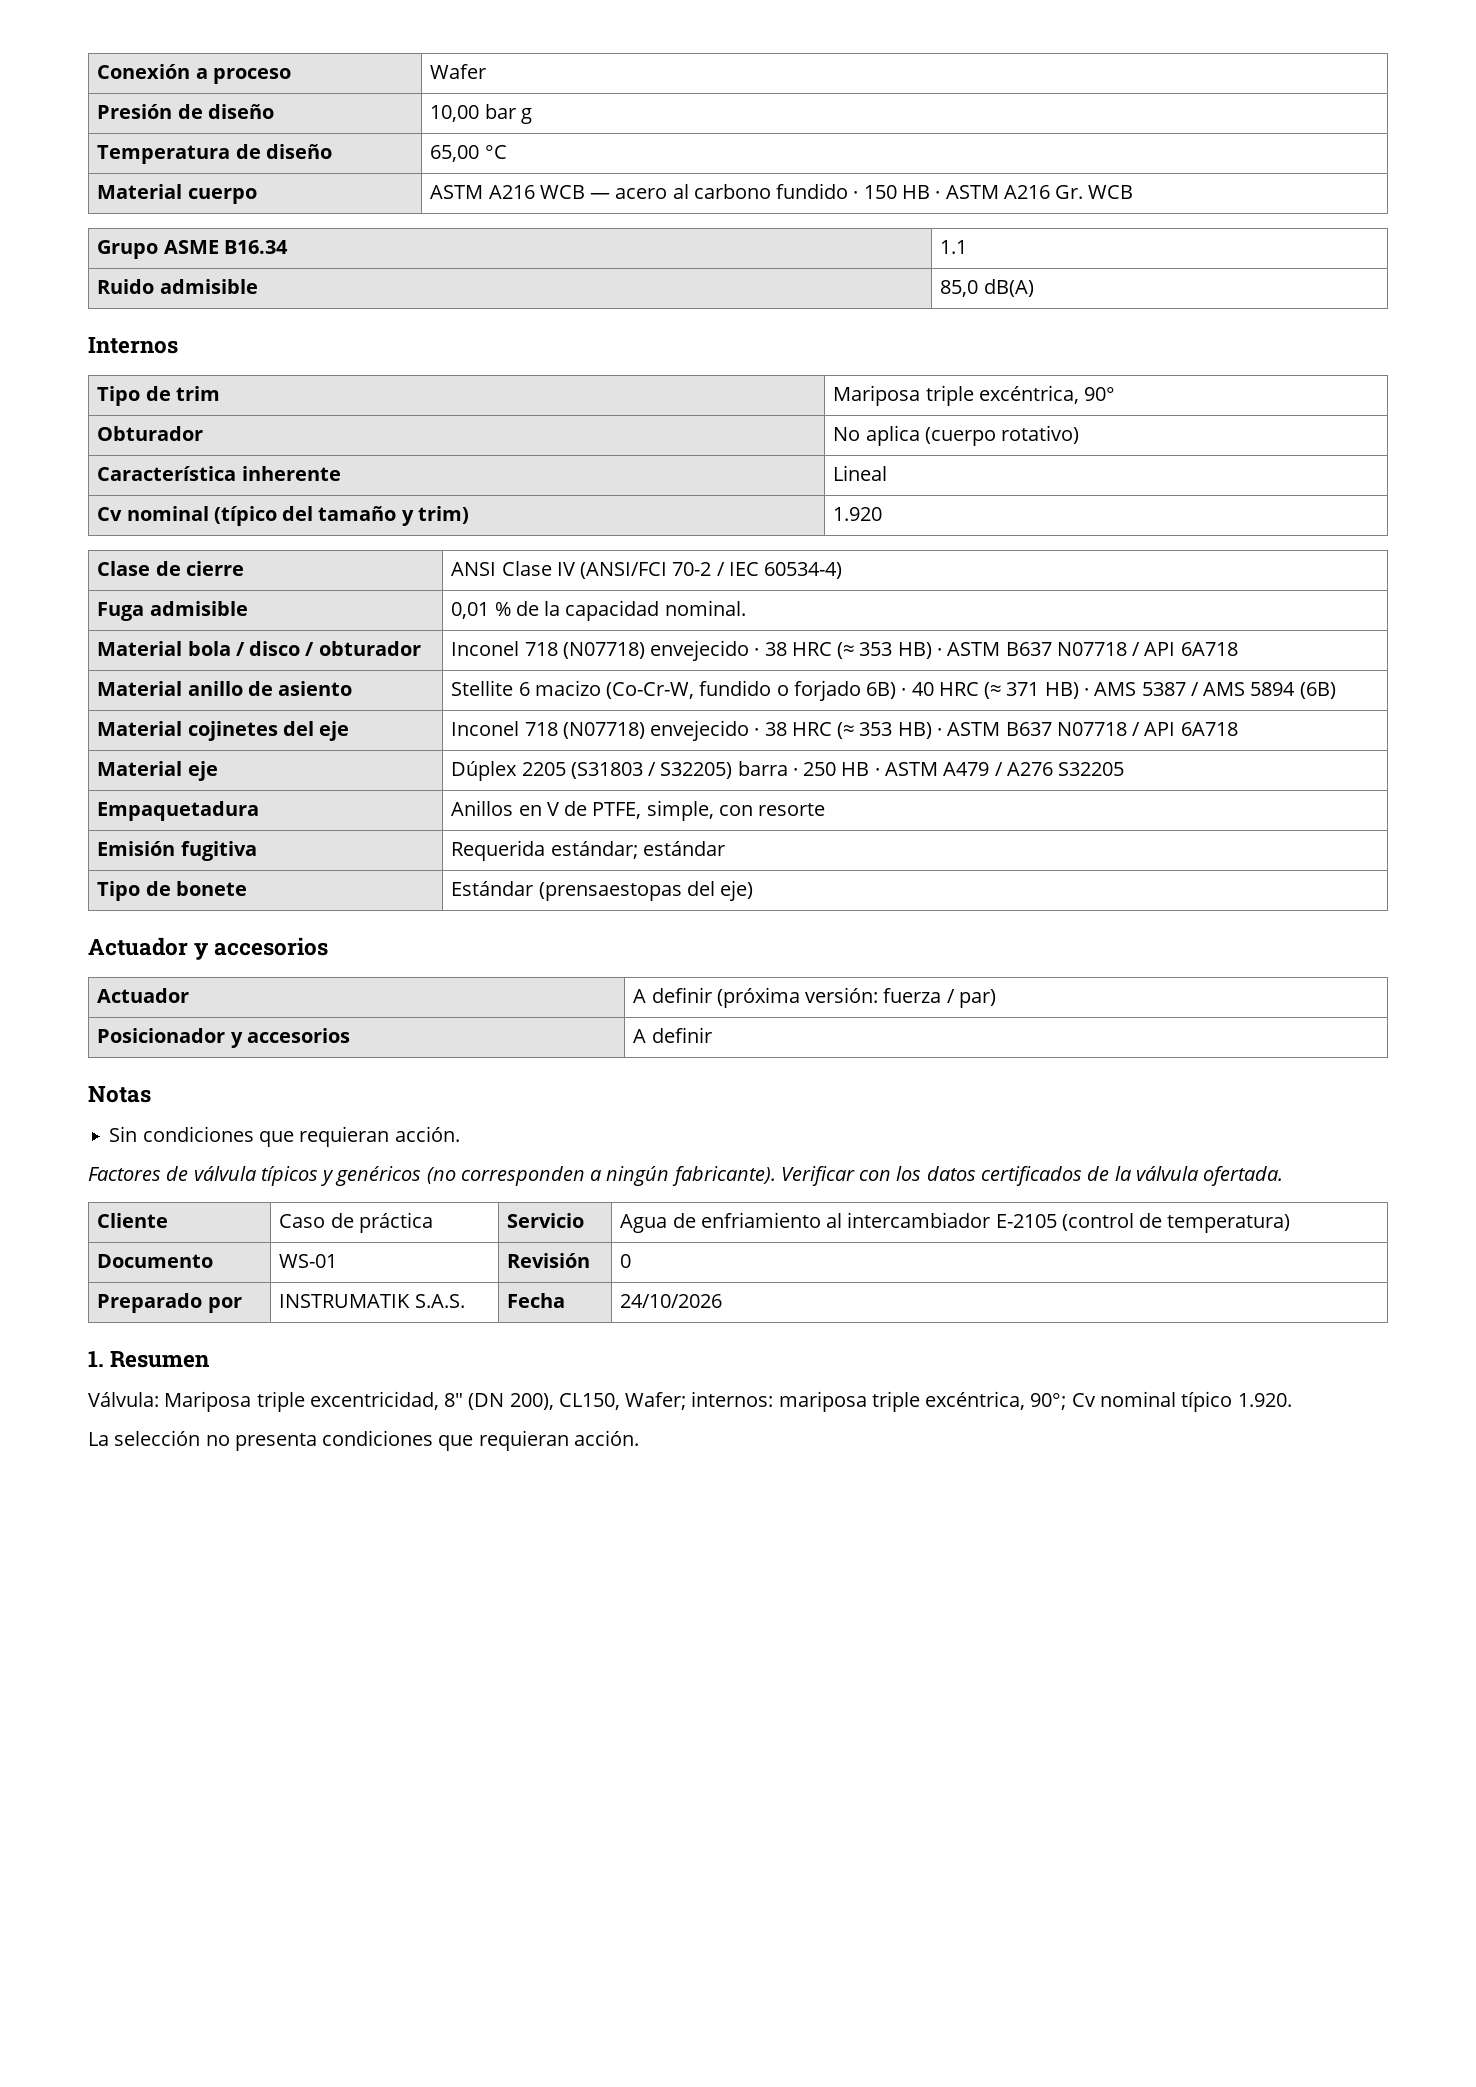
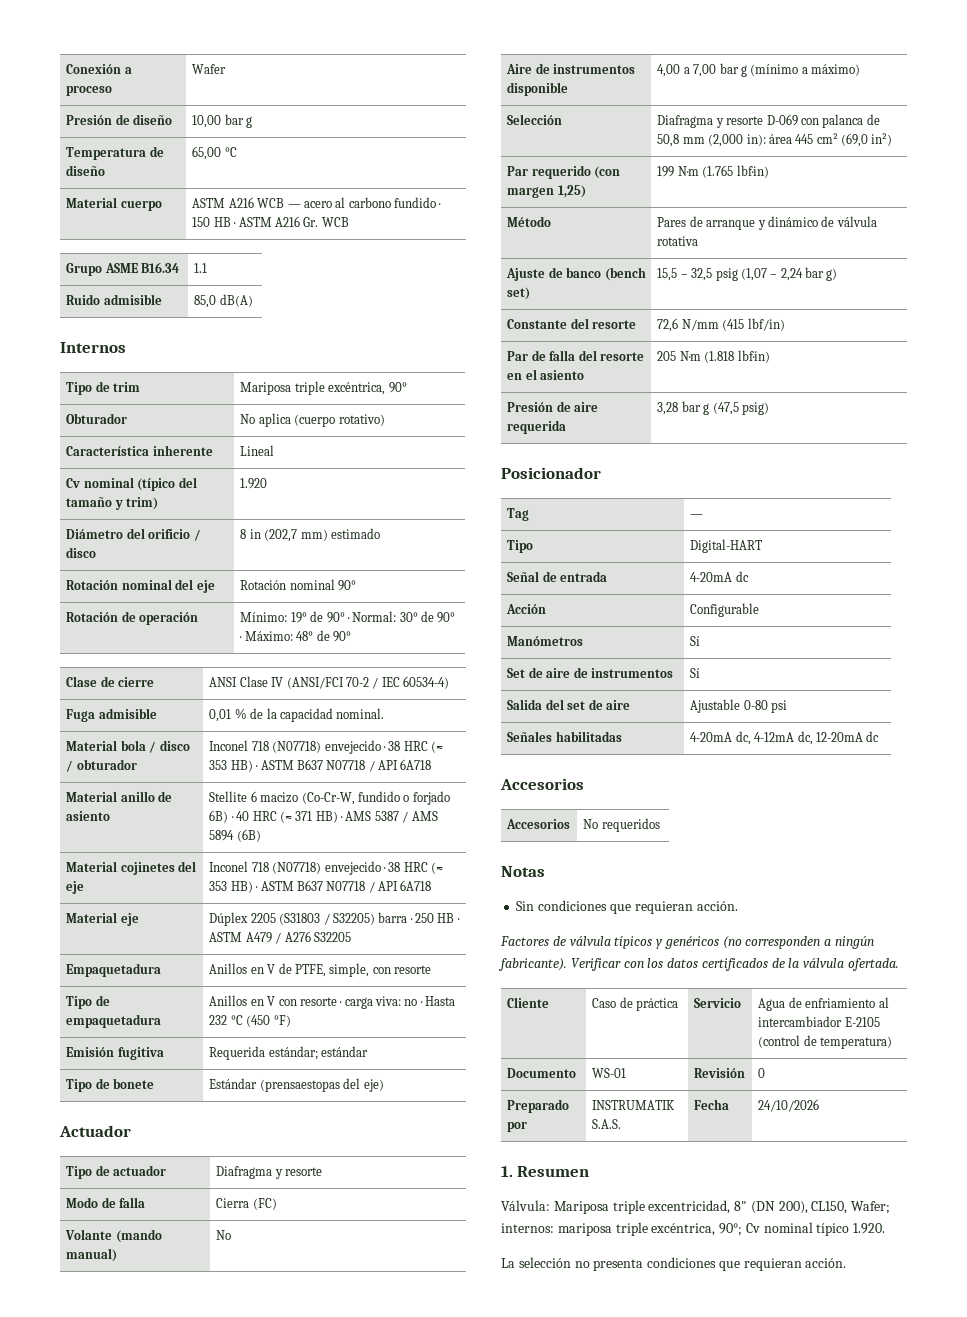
(883, 514) none -> [66,528,201,541] [66,547,97,558] [240,528,380,542] [66,579,215,593] [240,579,357,591] [66,611,199,625] [240,611,456,623] [240,630,351,642] // Diámetro del orificio / disco | 8 in (202,7 mm) estimado // Rotación nominal del eje | Rotación nominal 90° // Rotación de operación | Mínimo: 19° de 90° · Normal: 30° de 90° · Máximo: 48° de 90°
(826, 809) none -> [66,995,110,1009] [66,1014,162,1028] [209,995,456,1009] [209,1015,291,1027] // Tipo de empaquetadura | Anillos en V con resorte · carga viva: no · Hasta 232 °C (450 °F)
[194,937,329,960] [97,988,190,1003] [633,987,996,1008] [97,1028,350,1048] [633,1027,712,1043] y accesorios // Actuador | A definir (próxima versión: fuerza / par) // Posicionador y accesorios | A definir -> [66,1165,167,1179] [216,1166,323,1179] [66,1197,146,1208] [216,1198,277,1210] [65,1229,162,1243] [66,1248,118,1262] [216,1230,232,1240] [506,63,636,74] [507,82,569,96] [657,63,861,77] [507,114,563,125] [657,114,880,128] [657,133,893,147] [507,165,621,179] [507,185,586,198] [657,165,769,178] [507,216,552,227] [657,216,877,230] [657,236,699,246] [506,267,646,281] [507,287,531,300] [657,267,838,281] [507,318,637,329] [657,318,785,332] [507,350,644,361] [507,369,585,380] [657,350,770,363] [507,401,599,412] [507,420,567,434] [657,401,769,415] [501,467,601,479] [507,508,530,521] [690,514,704,518] [507,540,534,553] [690,539,763,553] [507,571,608,582] [690,571,749,582] [506,604,547,614] [690,603,760,617] [507,636,584,646] [690,636,701,646] [507,667,673,678] [690,668,701,678] [507,699,630,710] [690,699,788,713] [507,731,622,742] [690,731,880,745] [500,778,584,790] [506,819,571,829] [583,818,660,832] // Tipo de actuador | Diafragma y resorte // Modo de falla | Cierra (FC) // Volante (mando manual) | No // Aire de instrumentos disponible | 4,00 a 7,00 bar g (mínimo a máximo) // Selección | Diafragma y resorte D-069 con palanca de 50,8 mm (2,000 in): área 445 cm² (69,0 in²) // Par requerido (con margen 1,25) | 199 N·m (1.765 lbf·in) // Método | Pares de arranque y dinámico de válvula rotativa // Ajuste de banco (bench set) | 15,5 – 32,5 psig (1,07 – 2,24 bar g) // Constante del resorte | 72,6 N/mm (415 lbf/in) // Par de falla del resorte en el asiento | 205 N·m (1.818 lbf·in) // Presión de aire requerida | 3,28 bar g (47,5 psig) // Posicionador // Tag | — // Tipo | Digital-HART // Señal de entrada | 4-20mA dc // Acción | Configurable // Manómetros | Sí // Set de aire de instrumentos | Sí // Salida del set de aire | Ajustable 0-80 psi // Señales habilitadas | 4-20mA dc, 4-12mA dc, 12-20mA dc // Accesorios // Accesorios | No requeridos

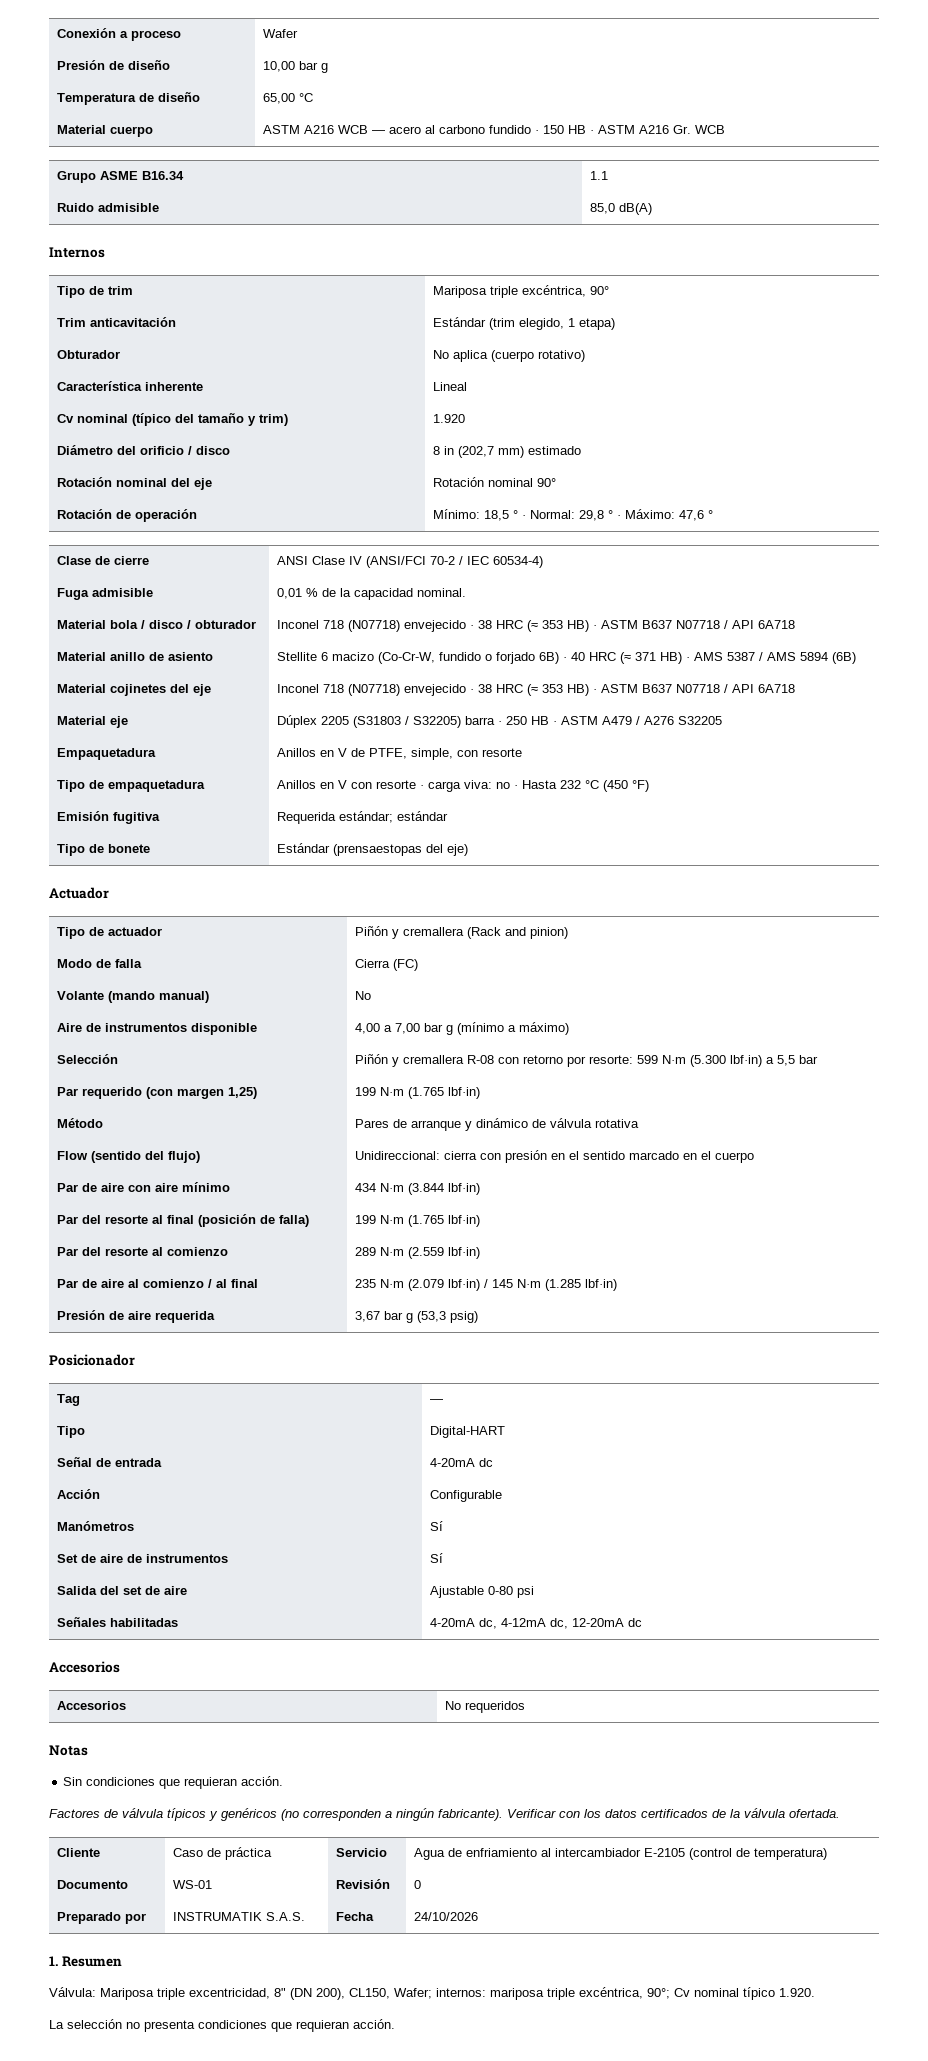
(407, 387) none -> [57,317,177,327] [433,317,616,330] // Trim anticavitación | Estándar (trim elegido, 1 etapa)
[290,611,456,623] [240,630,351,642] 19° de 90° · Normal: 30° de 90° · Máximo: 48° de 90° -> [484,509,714,521] 18,5 ° · Normal: 29,8 ° · Máximo: 47,6 °
[216,1166,323,1179] Diafragma y resorte -> [355,926,569,939] Piñón y cremallera (Rack and pinion)
[657,114,880,128] [657,133,893,147] Diafragma y resorte D-069 con palanca de 50,8 mm (2,000 in): área 445 cm² (69,0 in²) -> [355,1054,819,1067] Piñón y cremallera R-08 con retorno por resorte: 599 N·m (5.300 lbf·in) a 5,5 bar
[506,267,646,281] [507,287,531,300] [657,267,838,281] [507,318,637,329] [657,318,785,332] [507,350,644,361] [507,369,585,380] [657,351,735,363] Ajuste de banco (bench set) | 15,5 – 32,5 psig (1,07 – 2,24 bar g) // Constante del resorte | 72,6 N/mm (415 lbf/in) // Par de falla del resorte en el asiento | 205 N·m (1.818 -> [57,1151,201,1163] [355,1150,755,1163] [57,1182,231,1192] [355,1183,481,1195] [57,1214,310,1227] [355,1215,481,1227] [57,1247,229,1256] [355,1247,481,1259] [57,1279,259,1288] [355,1279,582,1291] Flow (sentido del flujo) | Unidireccional: cierra con presión en el sentido marcado en el cuerpo // Par de aire con aire mínimo | 434 N·m (3.844 lbf·in) // Par del resorte al final (posición de falla) | 199 N·m (1.765 lbf·in) // Par del resorte al comienzo | 289 N·m (2.559 lbf·in) // Par de aire al comienzo / al final | 235 N·m (2.079 lbf·in) / 145 N·m (1.285
[657,401,739,415] 3,28 bar g (47,5 -> [355,1311,447,1323] 3,67 bar g (53,3

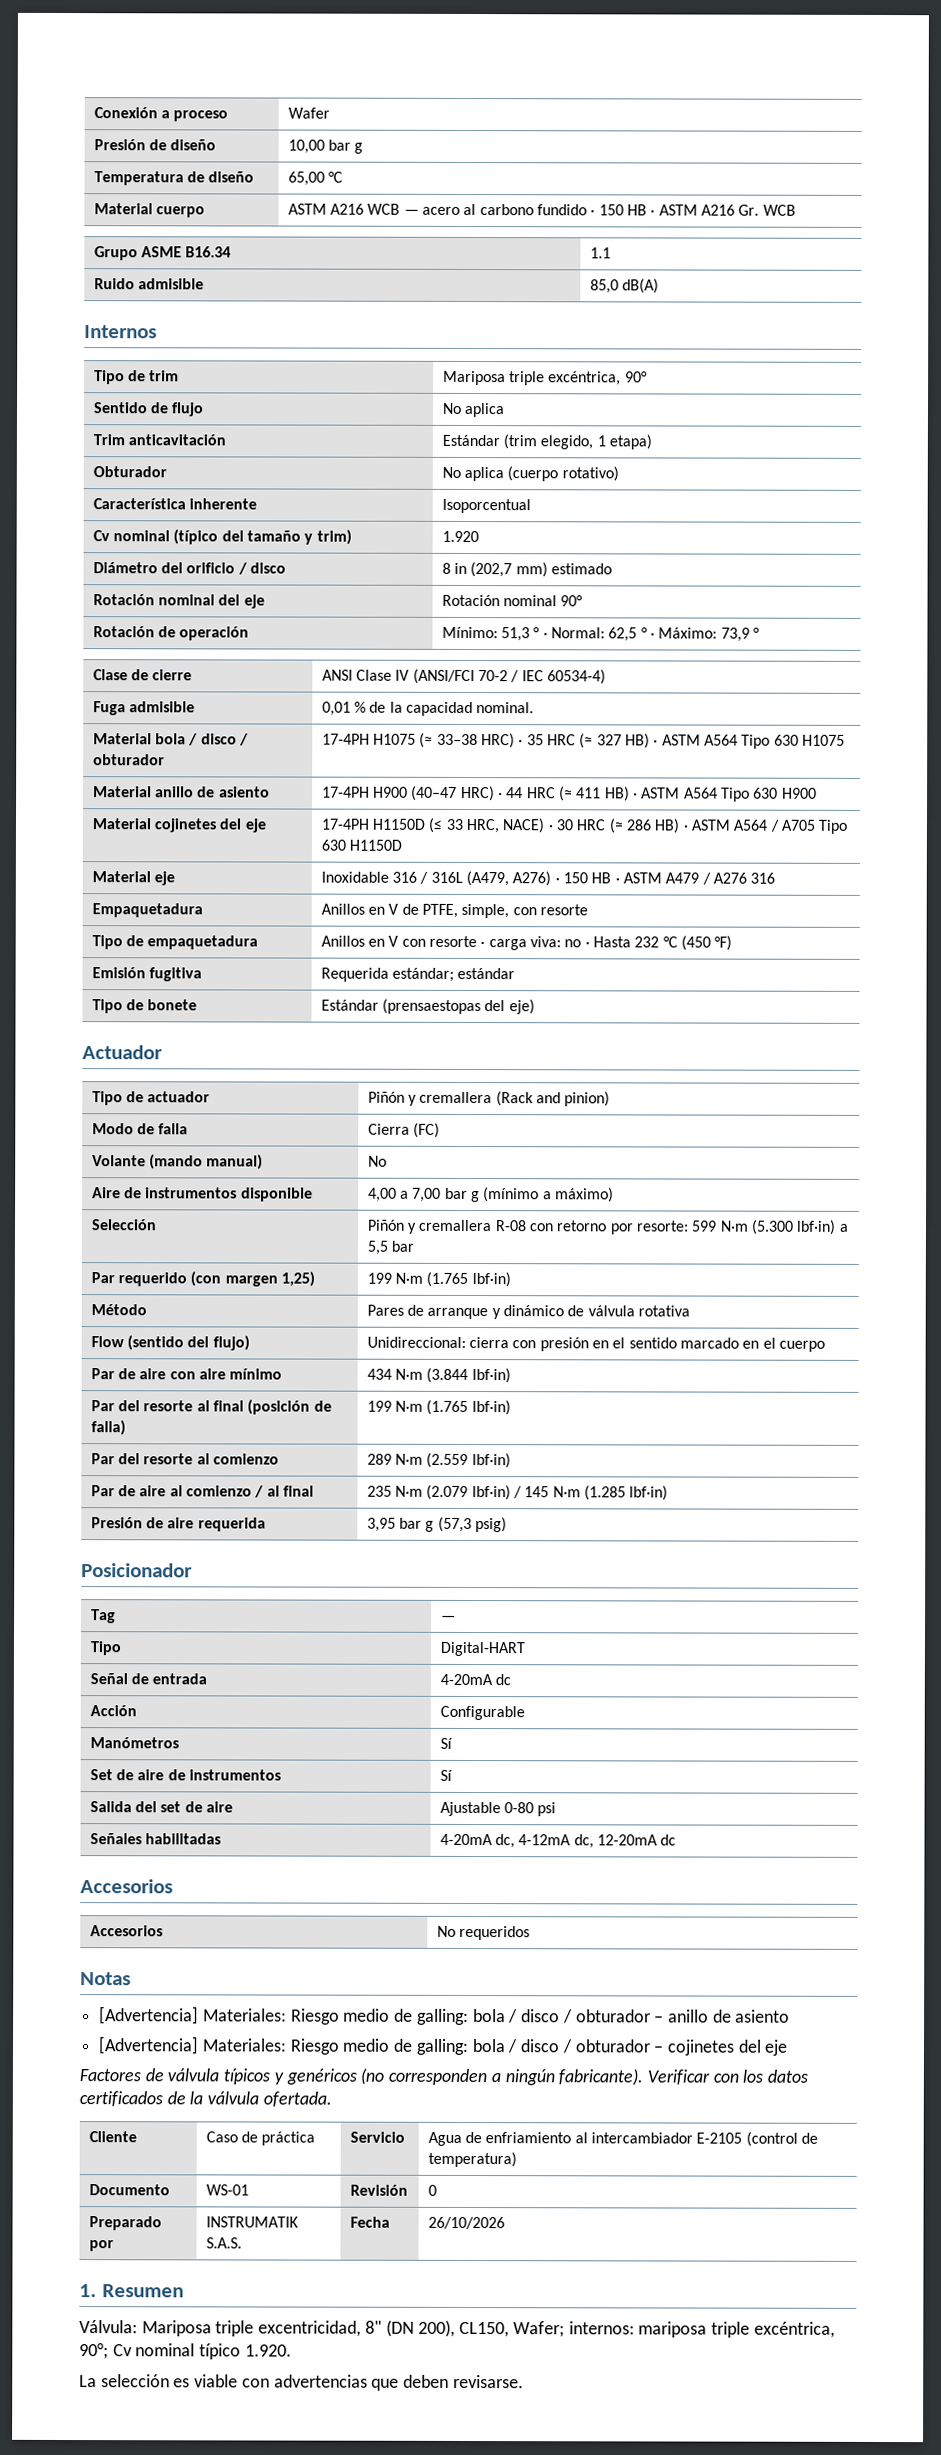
(610, 290) none -> [92,402,205,417] [441,402,506,418] // Sentido de flujo | No aplica
[433,382,468,391] Lineal -> [441,498,531,514] Isoporcentual
[484,510,510,521] 18,5 -> [501,627,531,642] 51,3
[579,510,605,521] 29,8 -> [608,627,638,642] 62,5
[679,510,705,521] 47,6 -> [720,627,750,642] 73,9
[277,620,796,632] Inconel 718 (N07718) envejecido · 38 HRC (≈ 353 HB) · ASTM B637 N07718 / API 6A718 -> [321,732,845,749] 17-4PH H1075 (≈ 33–38 HRC) · 35 HRC (≈ 327 HB) · ASTM A564 Tipo 630 H1075
[277,652,857,664] [57,684,212,696] [277,684,796,696] [57,716,129,728] [277,715,528,728] Stellite 6 macizo (Co-Cr-W, fundido o forjado 6B) · 40 HRC (≈ 371 HB) · AMS 5387 / AMS 5894 (6B) // Material cojinetes del eje | Inconel 718 (N07718) envejecido · 38 HRC (≈ 353 HB) · ASTM B637 N07718 / API 6A718 // Material eje | Dúplex 2205 (S31803 / S32205) barra · 250 -> [321,785,817,802] [91,818,266,833] [320,817,848,834] [320,839,403,851] [91,871,176,886] [320,870,589,887] 17-4PH H900 (40–47 HRC) · 44 HRC (≈ 411 HB) · ASTM A564 Tipo 630 H900 // Material cojinetes del eje | 17-4PH H1150D (≤ 33 HRC, NACE) · 30 HRC (≈ 286 HB) · ASTM A564 / A705 Tipo 630 H1150D // Material eje | Inoxidable 316 / 316L (A479, A276) · 150
[678,716,723,725] S32205 -> [750,872,776,884] 316
[355,1311,447,1323] 3,67 bar g (53,3 -> [366,1516,472,1533] 3,95 bar g (57,3
[63,1776,284,1789] Sin condiciones que requieran acción. -> [99,2006,791,2025] [98,2036,789,2056] [Advertencia] Materiales: Riesgo medio de galling: bola / disco / obturador – anillo de asiento // [Advertencia] Materiales: Riesgo medio de galling: bola / disco / obturador – cojinetes del eje
[414,1912,479,1921] 24/10/2026 -> [427,2216,505,2230] 26/10/2026
[126,2019,395,2032] no presenta condiciones que requieran acción. -> [173,2374,524,2391] es viable con advertencias que deben revisarse.

